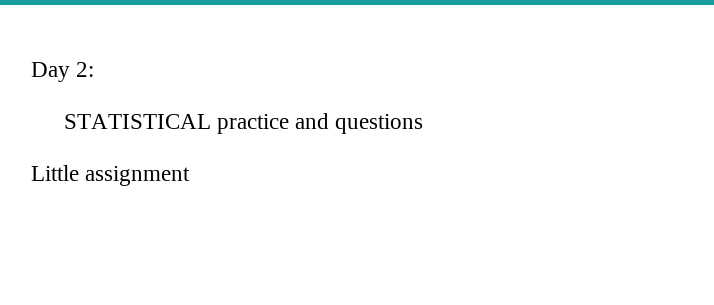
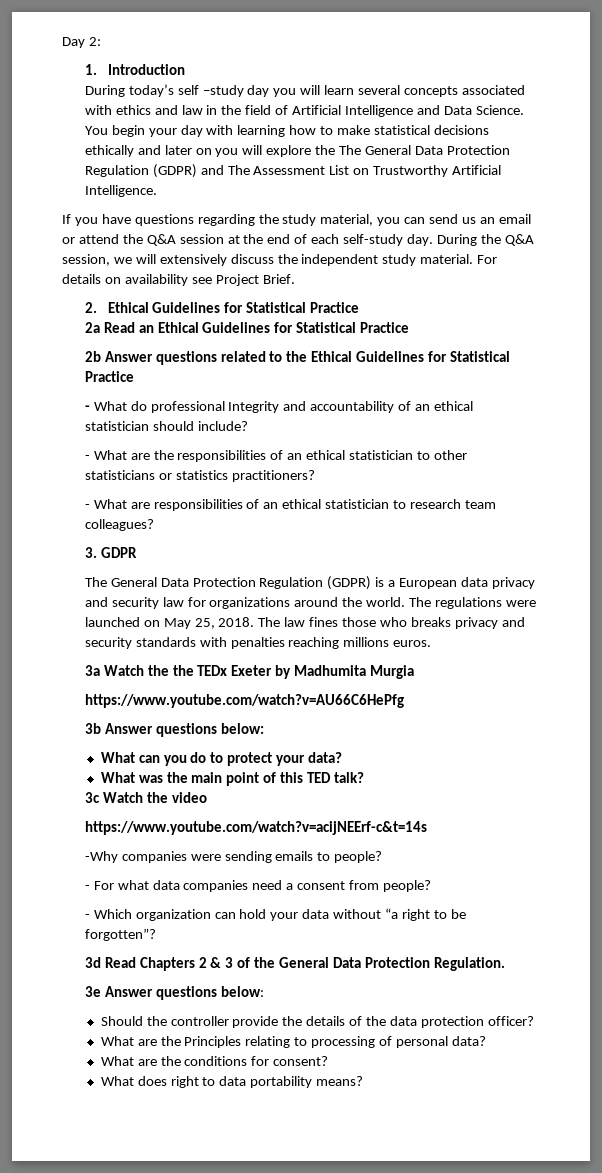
[63,113,424,134] [31,165,191,186] STATISTICAL practice and questions // Little assignment -> [84,64,185,75] [84,84,525,97] [84,105,524,117] [84,125,489,137] [84,145,510,157] [84,164,502,178] [84,185,157,197] [62,214,531,226] [62,234,534,246] [62,254,498,266] [62,274,295,286] [84,302,360,313] [84,322,410,333] [84,351,510,365] [84,371,134,382] [84,401,473,413] [84,421,248,431] [84,450,467,462] [84,470,315,482] [84,499,496,511] [84,519,154,531] [84,547,137,558] [84,576,535,590] [84,597,536,609] [84,617,525,629] [84,637,432,649] [84,665,415,679] [84,694,404,708] [84,723,264,737] [100,752,343,766] [100,772,365,786] [84,792,207,803] [84,821,427,835] [84,851,383,863] [84,880,431,892] [84,908,466,921] [84,928,156,941] [84,957,505,971] [84,986,264,1000] [100,1016,534,1028] [100,1036,486,1048] [100,1056,329,1066] [100,1076,364,1088] 1. Introduction // During today’s self –study day you will learn several concepts associated with ethics and law in the field of Artificial Intelligence and Data Science. You begin your day with learning how to make statistical decisions ethically and later on you will explore the The General Data Protection Regulation (GDPR) and The Assessment List on Trustworthy Artificial Intelligence. // If you have questions regarding the study material, you can send us an email or attend the Q&A session at the end of each self-study day. During the Q&A session, we will extensively discuss the independent study material. For details on availability see Project Brief. // 2. Ethical Guidelines for Statistical Practice // 2a Read an Ethical Guidelines for Statistical Practice // 2b Answer questions related to the Ethical Guidelines for Statistical Practice // - What do professional Integrity and accountability of an ethical statistician should include? // - What are the responsibilities of an ethical statistician to other statisticians or statistics practitioners? // - What are responsibilities of an ethical statistician to research team colleagues? // 3. GDPR // The General Data Protection Regulation (GDPR) is a European data privacy and security law for organizations around the world. The regulations were launched on May 25, 2018. The law fines those who breaks privacy and security standards with penalties reaching millions euros. // 3a Watch the the TEDx Exeter by Madhumita Murgia // https://www.youtube.com/watch?v=AU66C6HePfg // 3b Answer questions below: // What can you do to protect your data? // What was the main point of this TED talk? // 3c Watch the video // https://www.youtube.com/watch?v=acijNEErf-c&t=14s // -Why companies were sending emails to people? // - For what data companies need a consent from people? // - Which organization can hold your data without “a right to be forgotten”? // 3d Read Chapters 2 & 3 of the General Data Protection Regulation. // 3e Answer questions below: // Should the controller provide the details of the data protection officer? // What are the Principles relating to processing of personal data? // What are the conditions for consent? // What does right to data portability means?

